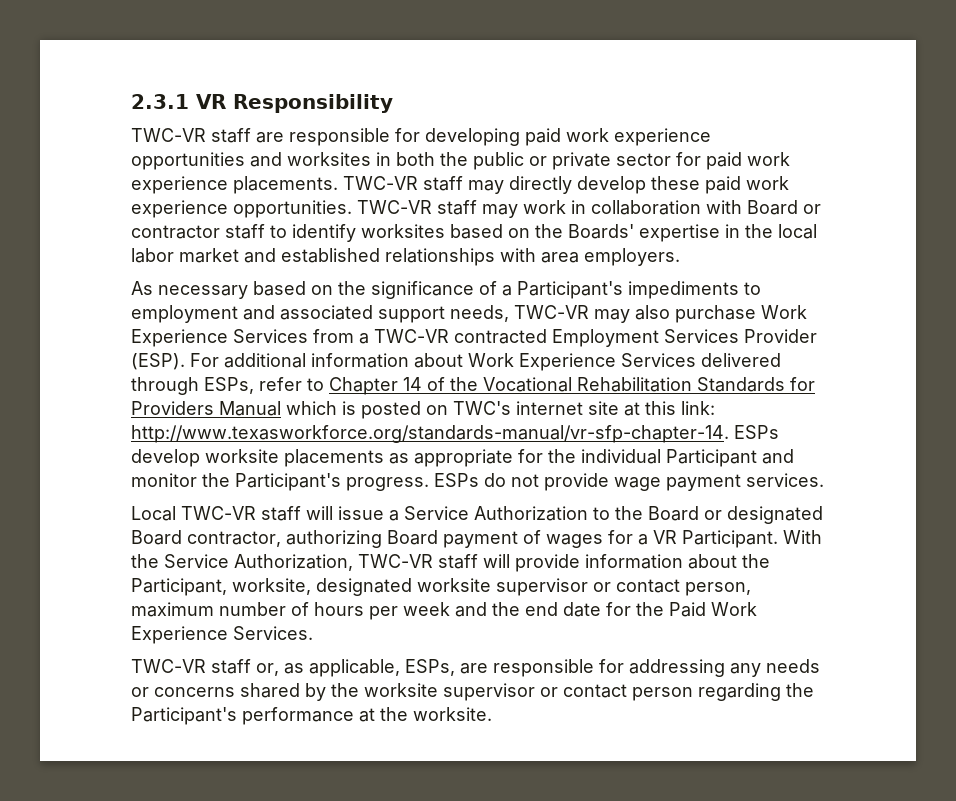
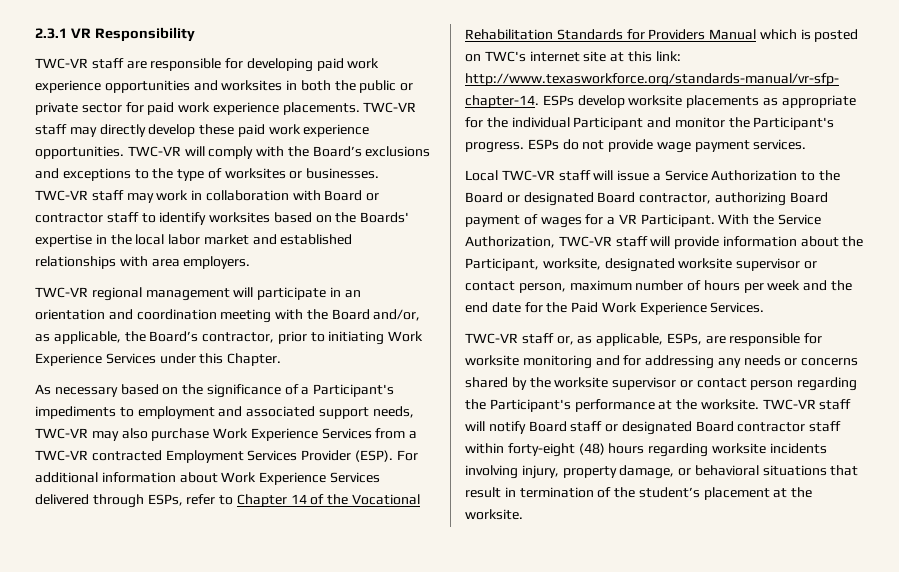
(432, 207) none -> [184,146,431,159] [35,168,380,181] [35,190,88,201] will comply with the Board’s exclusions and exceptions to the type of worksites or businesses. TWC-VR
(680, 257) none -> [35,287,361,301] [35,309,421,323] [35,331,424,345] [35,353,282,366] // TWC-VR regional management will participate in an orientation and coordination meeting with the Board and/or, as applicable, the Board’s contractor, prior to initiating Work Experience Services under this Chapter.
(624, 666) none -> [465,355,642,369] worksite monitoring and for
(492, 714) none -> [762,399,852,410] [465,421,842,435] [465,443,827,457] [465,465,859,479] [465,487,813,500] [465,509,523,520] TWC-VR staff will notify Board staff or designated Board contractor staff within forty-eight (48) hours regarding worksite incidents involving injury, property damage, or behavioral situations that result in termination of the student’s placement at the worksite.

